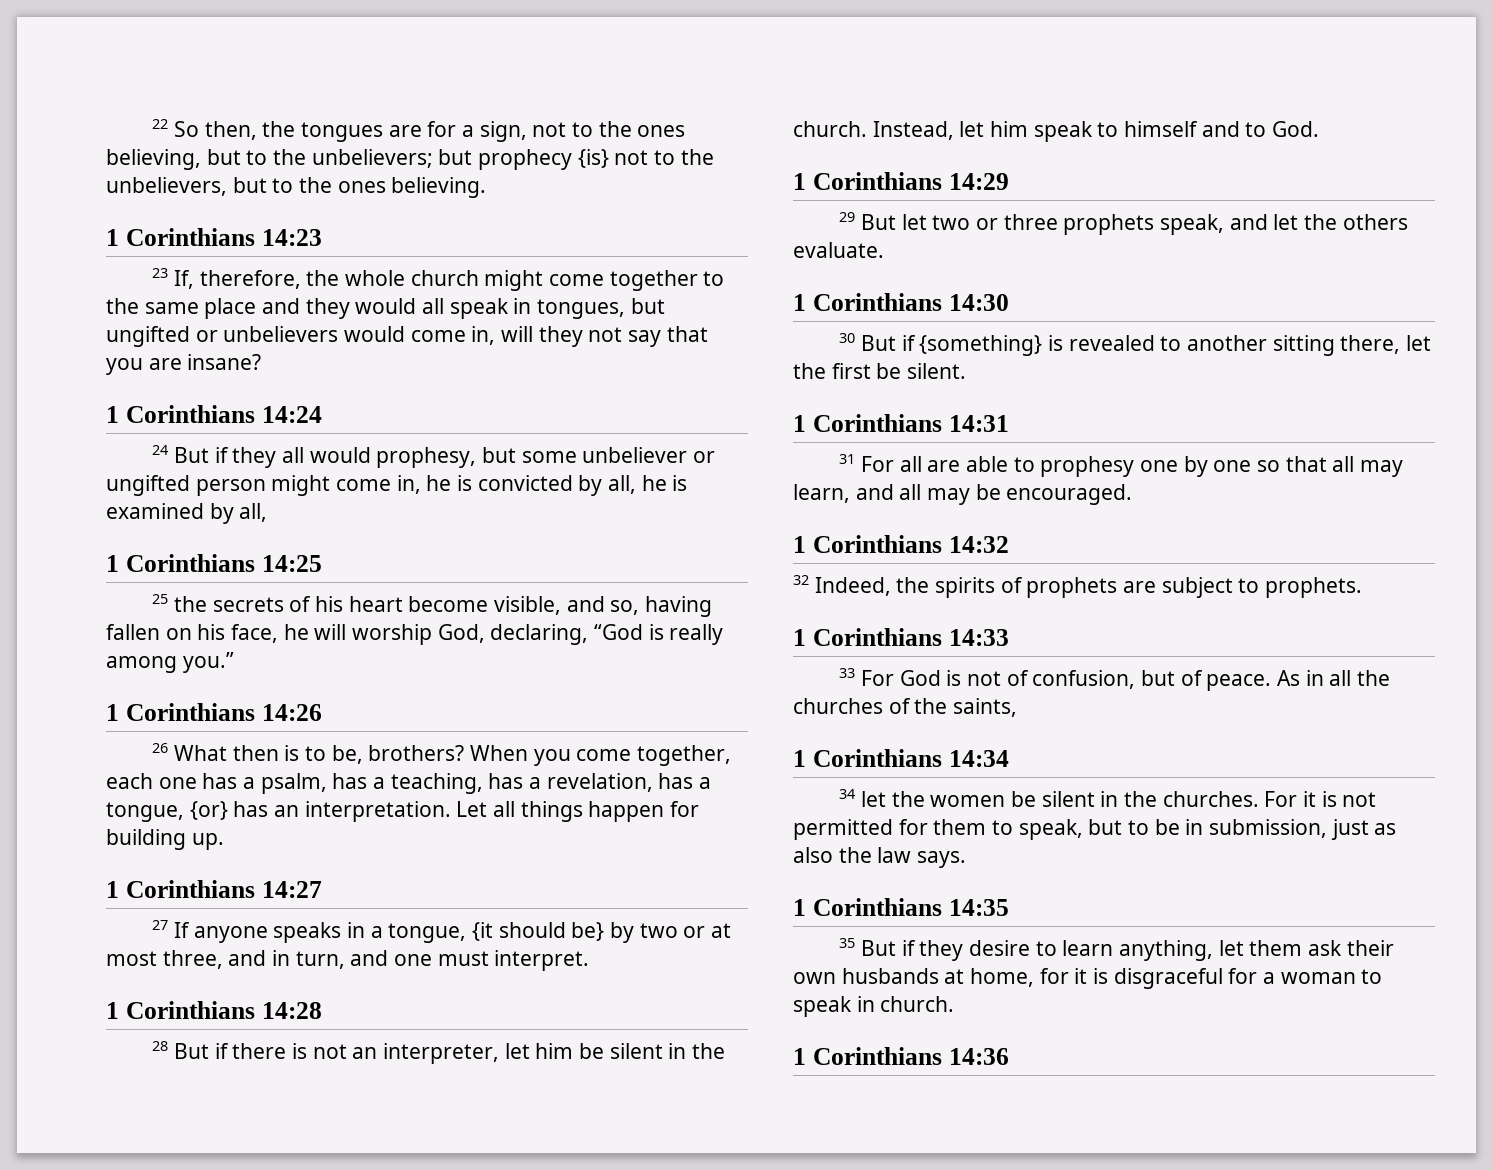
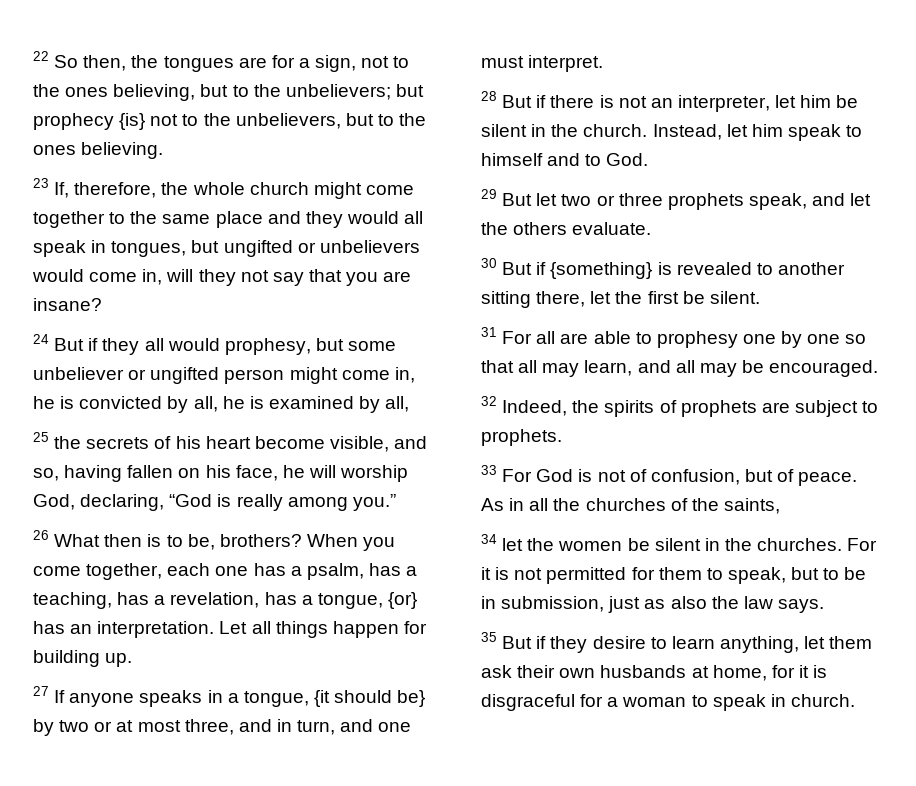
[106,228,322,246] // 1 Corinthians 14:23 -> (164, 150) none
[106,405,322,423] // 1 Corinthians 14:24 -> (102, 304) none
[106,554,322,572] // 1 Corinthians 14:25 -> (410, 404) none
[106,703,322,721] // 1 Corinthians 14:26 -> (396, 502) none
[106,880,322,898] // 1 Corinthians 14:27 -> (133, 660) none
[106,1001,322,1019] // 1 Corinthians 14:28 -> (604, 63) none
[793,172,1009,190] // 1 Corinthians 14:29 -> (649, 159) none
[793,293,1009,311] // 1 Corinthians 14:30 -> (652, 228) none
[793,414,1009,432] // 1 Corinthians 14:31 -> (760, 297) none
[793,535,1009,553] // 1 Corinthians 14:32 -> (879, 368) none
[793,628,1009,646] // 1 Corinthians 14:33 -> (562, 437) none
[793,749,1009,767] // 1 Corinthians 14:34 -> (780, 506) none
[793,898,1009,916] // 1 Corinthians 14:35 -> (824, 606) none
[793,1047,1009,1065] // 1 Corinthians 14:36 -> (855, 700) none

